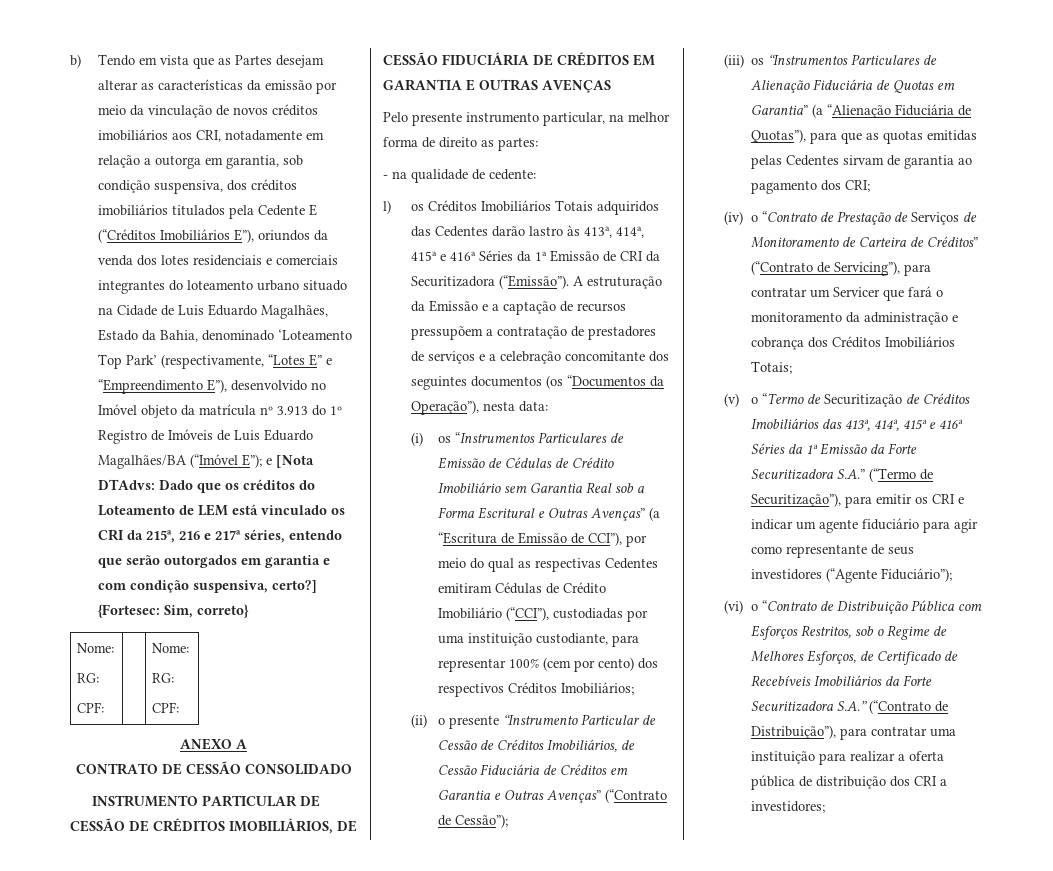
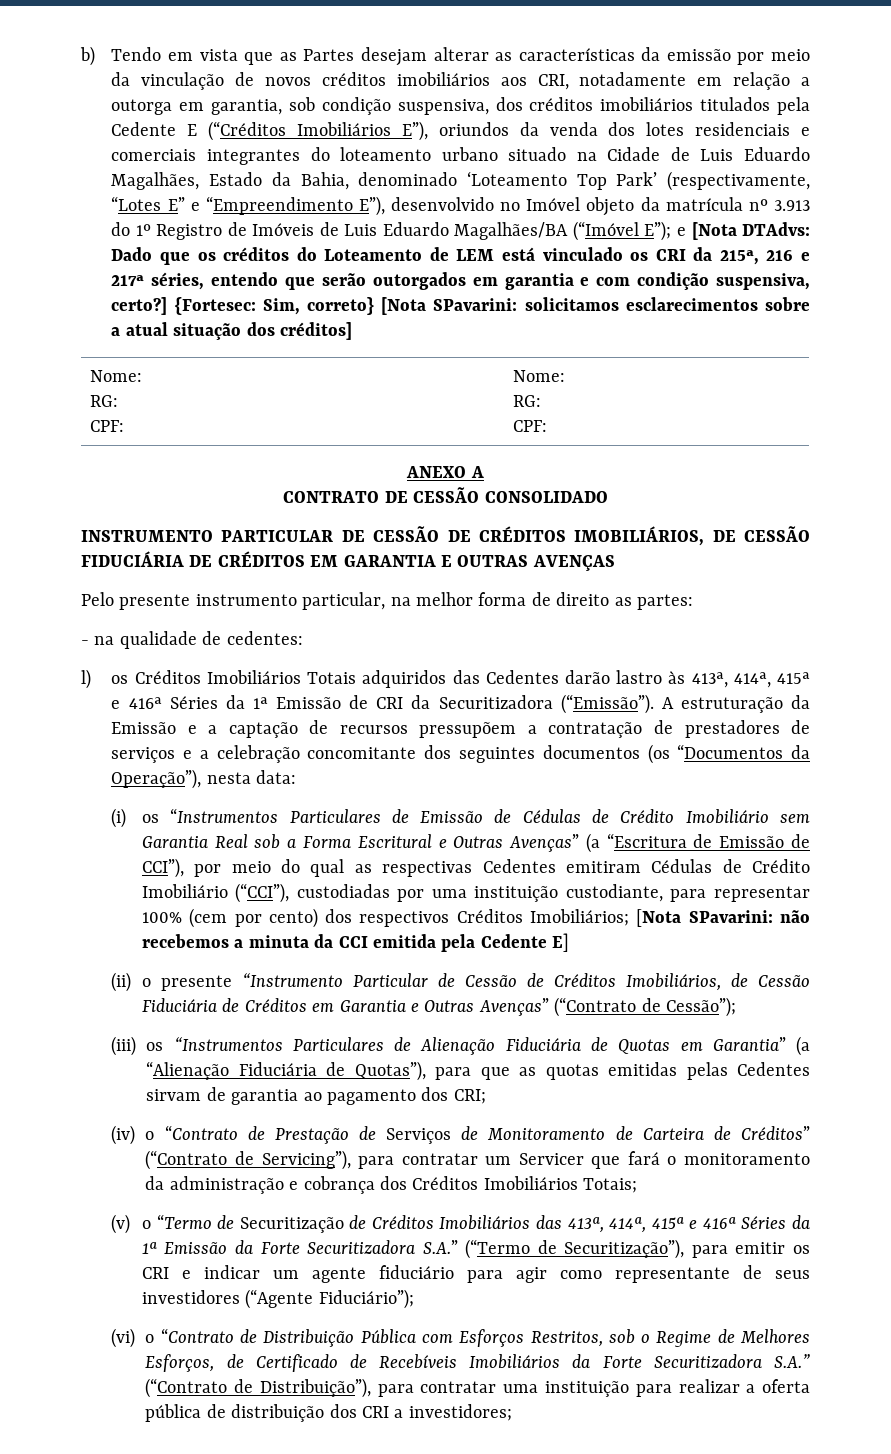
(249, 611) none -> [381,297,810,315] [111,322,353,340] [Nota SPavarini: solicitamos esclarecimentos sobre a atual situação dos créditos]
[489,169,536,180] cedente: -> [226,631,303,645] cedentes:
(635, 688) none -> [636,909,810,927] [141,933,570,952] [Nota SPavarini: não recebemos a minuta da CCI emitida pela Cedente E]

